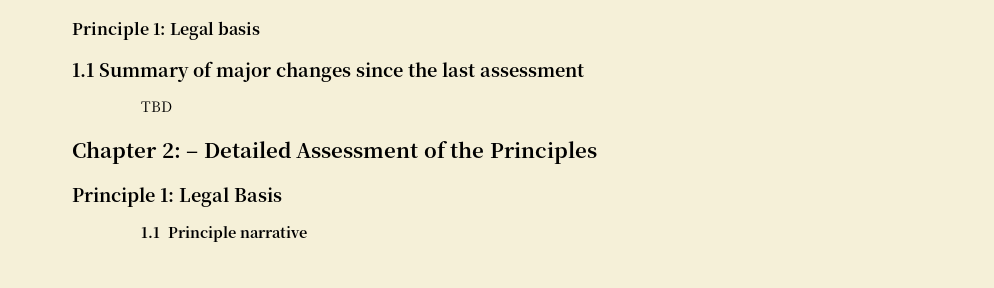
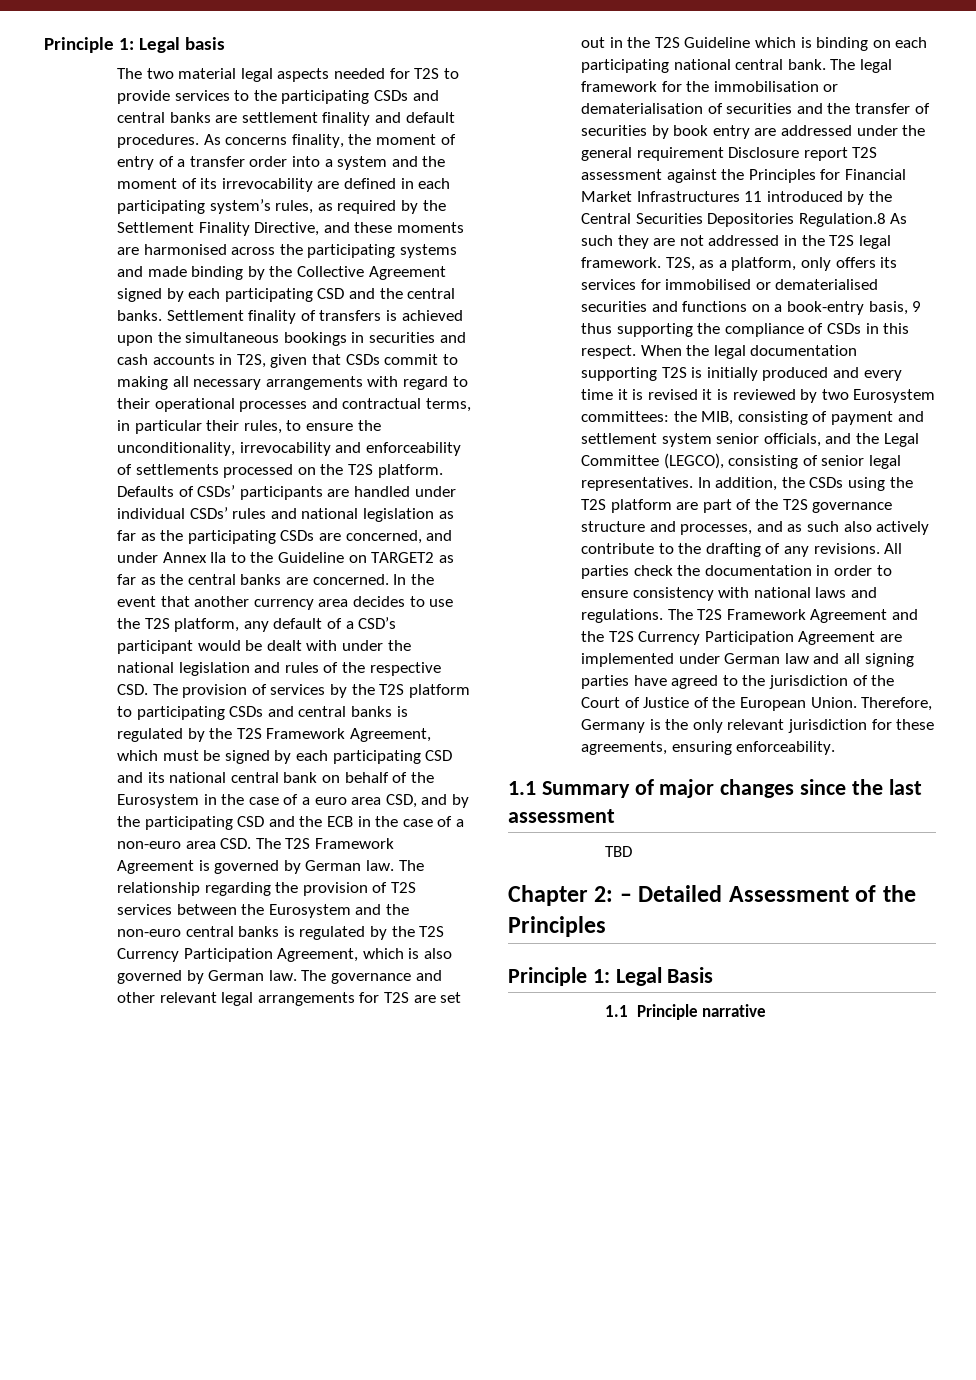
(260, 28) none -> [117,68,459,82] [117,90,439,104] [117,112,455,126] [117,134,456,148] [117,156,446,170] [117,178,451,192] [117,199,446,214] [117,222,464,236] [117,244,457,258] [117,266,446,280] [117,288,456,302] [117,310,463,324] [117,332,466,346] [117,354,458,368] [117,376,468,390] [117,398,471,412] [117,420,381,434] [117,442,461,456] [117,464,443,478] [117,485,456,500] [117,507,454,522] [117,530,453,544] [117,552,454,563] [117,574,434,585] [117,596,454,610] [117,617,397,632] [117,640,411,654] [117,662,441,676] [117,684,470,698] [117,706,408,720] [117,728,431,742] [117,750,453,764] [117,772,434,783] [117,794,469,808] [117,816,464,830] [117,838,394,849] [117,860,424,874] [117,882,416,896] [117,904,409,918] [117,926,445,940] [117,948,452,962] [117,970,442,984] [117,992,462,1006] [581,37,928,51] [581,59,892,73] [581,81,839,92] [581,103,930,114] [581,125,926,139] [581,147,878,161] [581,169,906,183] [581,191,892,205] [581,213,908,227] [581,235,891,249] [581,257,898,271] [581,279,879,290] [581,301,922,315] [581,323,910,337] [581,345,858,359] [581,367,902,381] [581,389,936,403] [581,411,924,425] [581,433,919,447] [581,453,901,469] [581,477,913,491] [581,499,893,513] [581,521,930,535] [581,543,903,557] [581,565,892,579] [581,587,877,601] [581,609,918,623] [581,631,902,645] [581,653,914,667] [581,675,895,689] [581,697,933,711] [581,719,935,733] [581,741,836,755] // The two material legal aspects needed for T2S to provide services to the participating CSDs and central banks are settlement finality and default procedures. As concerns finality, the moment of entry of a transfer order into a system and the moment of its irrevocability are defined in each participating system’s rules, as required by the Settlement Finality Directive, and these moments are harmonised across the participating systems and made binding by the Collective Agreement signed by each participating CSD and the central banks. Settlement finality of transfers is achieved upon the simultaneous bookings in securities and cash accounts in T2S, given that CSDs commit to making all necessary arrangements with regard to their operational processes and contractual terms, in particular their rules, to ensure the unconditionality, irrevocability and enforceability of settlements processed on the T2S platform. Defaults of CSDs’ participants are handled under individual CSDs’ rules and national legislation as far as the participating CSDs are concerned, and under Annex IIa to the Guideline on TARGET2 as far as the central banks are concerned. In the event that another currency area decides to use the T2S platform, any default of a CSD’s participant would be dealt with under the national legislation and rules of the respective CSD. The provision of services by the T2S platform to participating CSDs and central banks is regulated by the T2S Framework Agreement, which must be signed by each participating CSD and its national central bank on behalf of the Eurosystem in the case of a euro area CSD, and by the participating CSD and the ECB in the case of a non-euro area CSD. The T2S Framework Agreement is governed by German law. The relationship regarding the provision of T2S services between the Eurosystem and the non-euro central banks is regulated by the T2S Currency Participation Agreement, which is also governed by German law. The governance and other relevant legal arrangements for T2S are set out in the T2S Guideline which is binding on each participating national central bank. The legal framework for the immobilisation or dematerialisation of securities and the transfer of securities by book entry are addressed under the general requirement Disclosure report T2S assessment against the Principles for Financial Market Infrastructures 11 introduced by the Central Securities Depositories Regulation.8 As such they are not addressed in the T2S legal framework. T2S, as a platform, only offers its services for immobilised or dematerialised securities and functions on a book-entry basis, 9 thus supporting the compliance of CSDs in this respect. When the legal documentation supporting T2S is initially produced and every time it is revised it is reviewed by two Eurosystem committees: the MIB, consisting of payment and settlement system senior officials, and the Legal Committee (LEGCO), consisting of senior legal representatives. In addition, the CSDs using the T2S platform are part of the T2S governance structure and processes, and as such also actively contribute to the drafting of any revisions. All parties check the documentation in order to ensure consistency with national laws and regulations. The T2S Framework Agreement and the T2S Currency Participation Agreement are implemented under German law and all signing parties have agreed to the jurisdiction of the Court of Justice of the European Union. Therefore, Germany is the only relevant jurisdiction for these agreements, ensuring enforceability.

